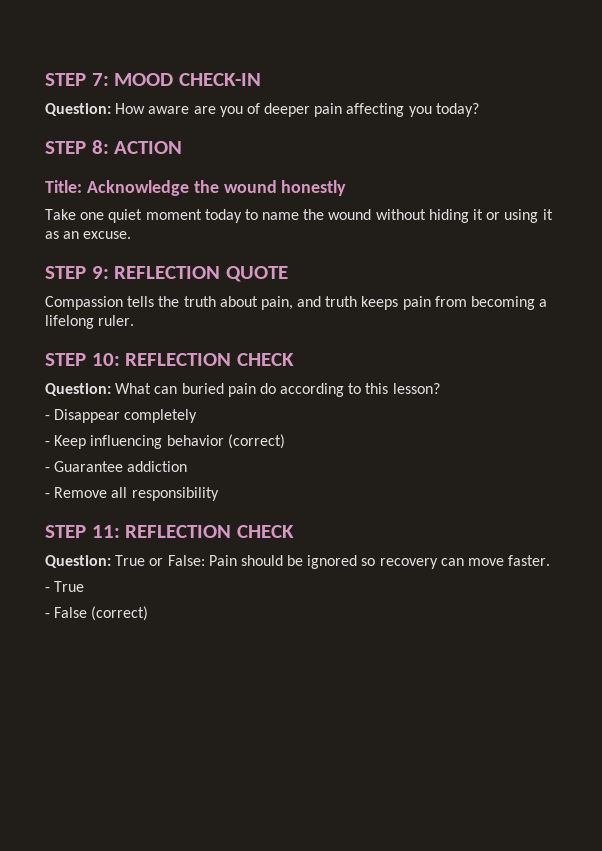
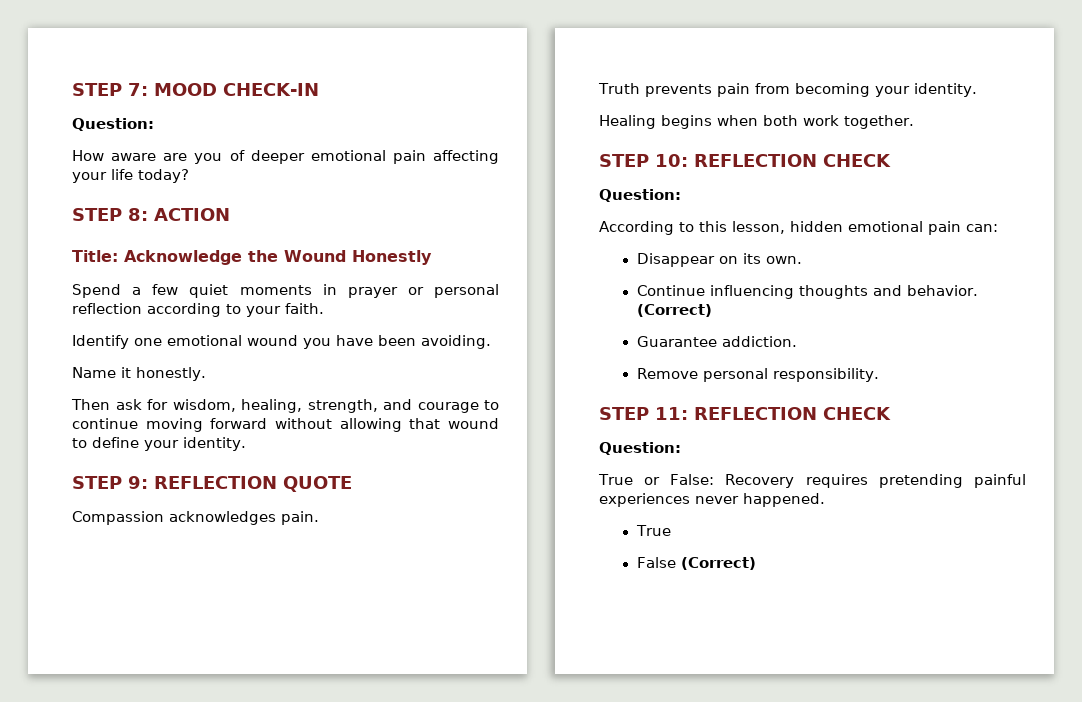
(111, 109) none -> (154, 124) //
(311, 110) none -> [310,150,386,161] emotional
[408,106,432,117] you -> [72,169,133,183] your life
[223,180,347,196] [45,209,553,223] [45,231,132,239] wound honestly // Take one quiet moment today to name the wound without hiding it or using it as an excuse. -> [284,250,432,265] [72,284,499,298] [72,303,324,317] [72,335,491,349] [72,367,206,381] [71,399,499,413] [72,418,500,432] [72,437,246,451] Wound Honestly // Spend a few quiet moments in prayer or personal reflection according to your faith. // Identify one emotional wound you have been avoiding. // Name it honestly. // Then ask for wisdom, healing, strength, and courage to continue moving forward without allowing that wound to define your identity.
[127,296,548,310] [45,315,135,329] tells the truth about pain, and truth keeps pain from becoming a lifelong ruler. -> [169,511,319,525] [598,83,977,97] [599,115,914,129] acknowledges pain. // Truth prevents pain from becoming your identity. // Healing begins when both work together.
[115,383,440,397] [45,409,198,423] [45,434,285,449] [45,461,188,472] [45,487,219,501] What can buried pain do according to this lesson? // - Disappear completely // - Keep influencing behavior (correct) // - Guarantee addiction // - Remove all responsibility -> [599,221,998,235] [636,253,802,267] [636,285,978,299] [636,304,712,317] [636,336,797,347] [636,368,879,382] // According to this lesson, hidden emotional pain can: // Disappear on its own. // Continue influencing thoughts and behavior. (Correct) // Guarantee addiction. // Remove personal responsibility.
(111, 561) none -> (681, 448) //
[208,555,551,569] [45,581,85,592] [45,606,149,621] Pain should be ignored so recovery can move faster. // - True // - False (correct) -> [725,474,1026,488] [599,493,825,507] [635,525,671,536] [636,557,756,570] Recovery requires pretending painful experiences never happened. // True // False (Correct)

